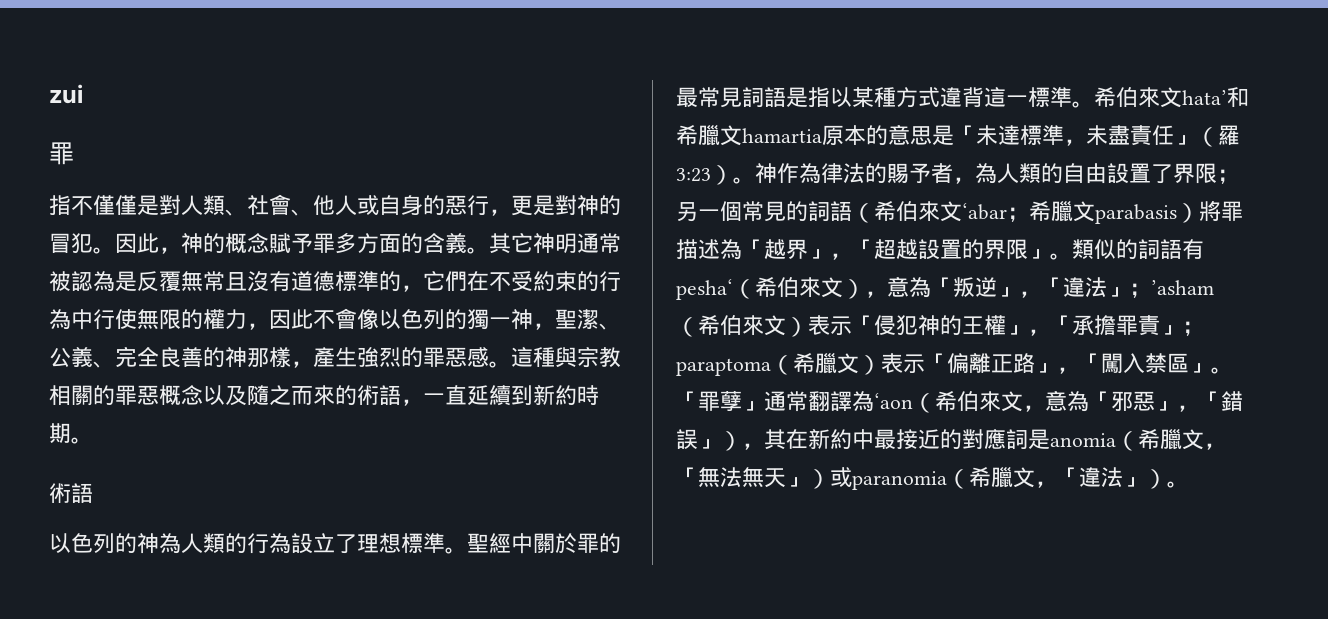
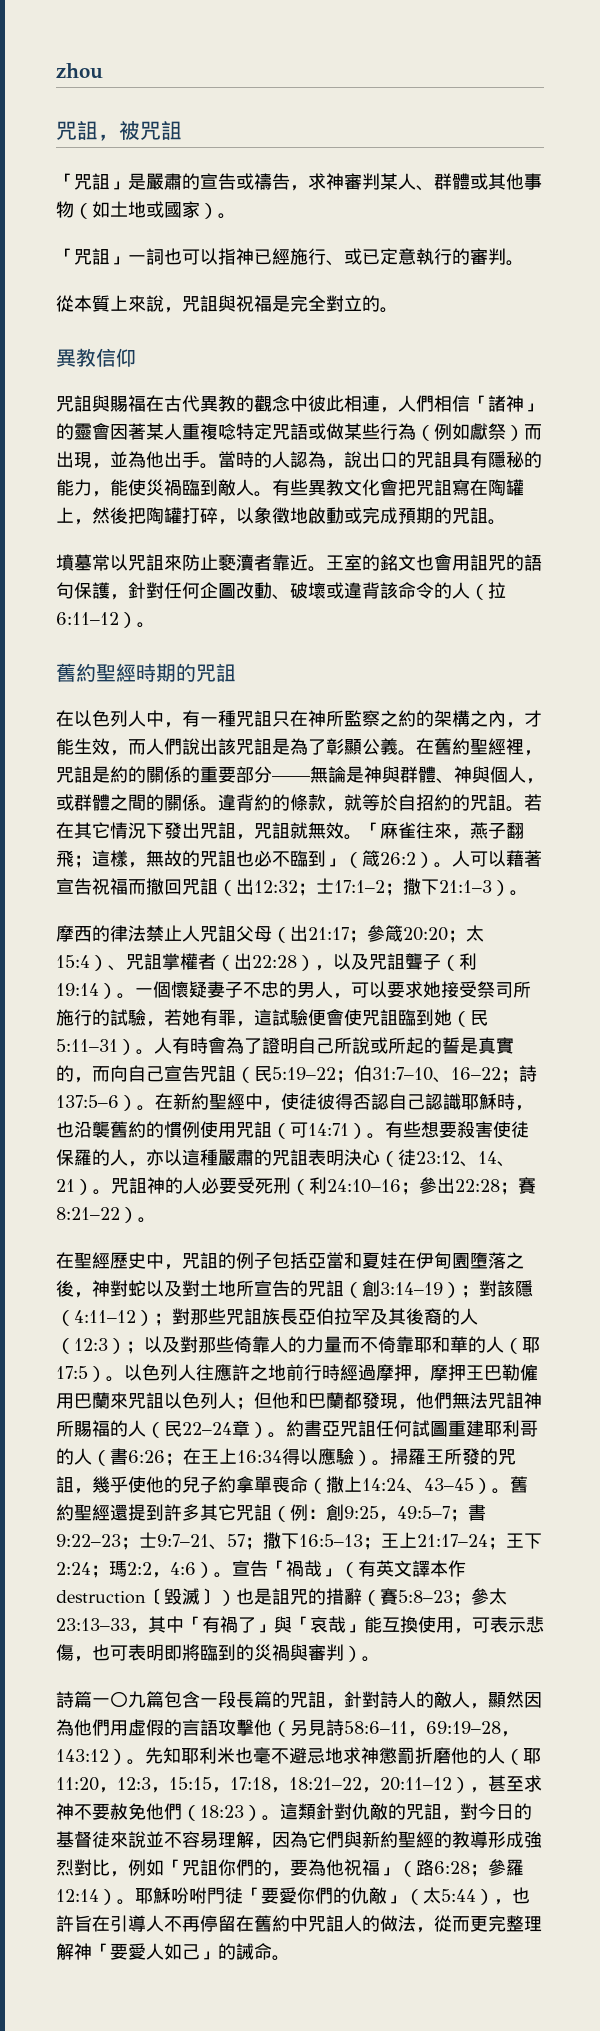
[49,84,83,104] [49,142,74,165] [49,194,621,216] [49,232,621,254] [49,271,621,292] [49,308,621,330] [49,346,621,368] [49,385,599,406] [49,423,93,444] [49,483,93,503] [49,533,621,554] [676,86,1249,108] [676,124,1240,147] [676,163,1239,185] [676,200,1243,224] [676,239,1204,260] [676,276,1214,300] [676,315,1204,337] [676,352,1233,376] [676,390,1243,413] [676,428,1226,451] [676,466,1167,490] zui // 罪 // 指不僅僅是對人類、社會、他人或自身的惡行，更是對神的冒犯。因此，神的概念賦予罪多方面的含義。其它神明通常被認為是反覆無常且沒有道德標準的，它們在不受約束的行為中行使無限的權力，因此不會像以色列的獨一神，聖潔、公義、完全良善的神那樣，產生強烈的罪惡感。這種與宗教相關的罪惡概念以及隨之而來的術語，一直延續到新約時期。 // 術語 // 以色列的神為人類的行為設立了理想標準。聖經中關於罪的最常見詞語是指以某種方式違背這一標準。希伯來文hata’和希臘文hamartia原本的意思是「未達標準，未盡責任」（羅3:23）。神作為律法的賜予者，為人類的自由設置了界限；另一個常見的詞語（希伯來文‘abar；希臘文parabasis）將罪描述為「越界」，「超越設置的界限」。類似的詞語有pesha‘（希伯來文），意為「叛逆」，「違法」；’asham（希伯來文）表示「侵犯神的王權」，「承擔罪責」；paraptoma（希臘文）表示「偏離正路」，「闖入禁區」。「罪孽」通常翻譯為‘aon（希伯來文，意為「邪惡」，「錯誤」），其在新約中最接近的對應詞是anomia（希臘文，「無法無天」）或paranomia（希臘文，「違法」） -> [56,63,103,79] [56,121,182,141] [56,173,542,191] [56,201,236,219] [56,248,524,266] [56,295,398,313] [56,348,136,367] [56,395,542,413] [56,423,542,441] [56,451,542,469] [56,479,524,497] [56,507,506,525] [56,554,542,572] [56,582,506,600] [56,612,155,628] [56,663,236,682] [56,710,542,728] [56,738,542,756] [56,766,544,784] [56,794,542,812] [56,822,524,840] [56,850,542,868] [56,878,528,896] [56,925,484,943] [56,953,477,971] [56,981,531,999] [56,1009,488,1027] [56,1037,514,1055] [56,1065,537,1083] [56,1093,533,1111] [56,1121,529,1139] [56,1149,515,1167] [56,1177,536,1195] [56,1207,156,1223] [56,1252,524,1270] [56,1280,533,1298] [56,1308,478,1326] [56,1336,540,1354] [56,1364,538,1382] [56,1392,542,1410] [56,1420,538,1438] [56,1448,516,1466] [56,1476,528,1494] [56,1504,486,1522] [56,1532,542,1550] [56,1560,466,1578] [56,1588,507,1606] [56,1616,544,1634] [56,1644,380,1662] [56,1691,542,1709] [56,1719,519,1737] [56,1747,541,1765] [56,1775,542,1793] [56,1803,532,1821] [56,1831,542,1849] [56,1859,524,1877] [56,1887,530,1905] [56,1915,542,1933] [56,1943,272,1960] zhou // 咒詛，被咒詛 // 「咒詛」是嚴肅的宣告或禱告，求神審判某人、群體或其他事物（如土地或國家）。 // 「咒詛」一詞也可以指神已經施行、或已定意執行的審判。 // 從本質上來說，咒詛與祝福是完全對立的。 // 異教信仰 // 咒詛與賜福在古代異教的觀念中彼此相連，人們相信「諸神」的靈會因著某人重複唸特定咒語或做某些行為（例如獻祭）而出現，並為他出手。當時的人認為，說出口的咒詛具有隱秘的能力，能使災禍臨到敵人。有些異教文化會把咒詛寫在陶罐上，然後把陶罐打碎，以象徵地啟動或完成預期的咒詛。 // 墳墓常以咒詛來防止褻瀆者靠近。王室的銘文也會用詛咒的語句保護，針對任何企圖改動、破壞或違背該命令的人（拉6:11–12）。 // 舊約聖經時期的咒詛 // 在以色列人中，有一種咒詛只在神所監察之約的架構之內，才能生效，而人們說出該咒詛是為了彰顯公義。在舊約聖經裡，咒詛是約的關係的重要部分——無論是神與群體、神與個人，或群體之間的關係。違背約的條款，就等於自招約的咒詛。若在其它情況下發出咒詛，咒詛就無效。「麻雀往來，燕子翻飛；這樣，無故的咒詛也必不臨到」（箴26:2）。人可以藉著宣告祝福而撤回咒詛（出12:32；士17:1–2；撒下21:1–3）。 // 摩西的律法禁止人咒詛父母（出21:17；參箴20:20；太15:4）、咒詛掌權者（出22:28），以及咒詛聾子（利19:14）。一個懷疑妻子不忠的男人，可以要求她接受祭司所施行的試驗，若她有罪，這試驗便會使咒詛臨到她（民5:11–31）。人有時會為了證明自己所說或所起的誓是真實的，而向自己宣告咒詛（民5:19–22；伯31:7–10、16–22；詩137:5–6）。在新約聖經中，使徒彼得否認自己認識耶穌時，也沿襲舊約的慣例使用咒詛（可14:71）。有些想要殺害使徒保羅的人，亦以這種嚴肅的咒詛表明決心（徒23:12、14、21）。咒詛神的人必要受死刑（利24:10–16；參出22:28；賽8:21–22）。 // 在聖經歷史中，咒詛的例子包括亞當和夏娃在伊甸園墮落之後，神對蛇以及對土地所宣告的咒詛（創3:14–19）；對該隱（4:11–12）；對那些咒詛族長亞伯拉罕及其後裔的人（12:3）；以及對那些倚靠人的力量而不倚靠耶和華的人（耶17:5）。以色列人往應許之地前行時經過摩押，摩押王巴勒僱用巴蘭來咒詛以色列人；但他和巴蘭都發現，他們無法咒詛神所賜福的人（民22–24章）。約書亞咒詛任何試圖重建耶利哥的人（書6:26；在王上16:34得以應驗）。掃羅王所發的咒詛，幾乎使他的兒子約拿單喪命（撒上14:24、43–45）。舊約聖經還提到許多其它咒詛（例：創9:25，49:5–7；書9:22–23；士9:7–21、57；撒下16:5–13；王上21:17–24；王下2:24；瑪2:2，4:6）。宣告「禍哉」（有英文譯本作destruction〔毀滅〕）也是詛咒的措辭（賽5:8–23；參太23:13–33，其中「有禍了」與「哀哉」能互換使用，可表示悲傷，也可表明即將臨到的災禍與審判）。 // 詩篇一〇九篇包含一段長篇的咒詛，針對詩人的敵人，顯然因為他們用虛假的言語攻擊他（另見詩58:6–11，69:19–28，143:12）。先知耶利米也毫不避忌地求神懲罰折磨他的人（耶11:20，12:3，15:15，17:18，18:21–22，20:11–12），甚至求神不要赦免他們（18:23）。這類針對仇敵的咒詛，對今日的基督徒來說並不容易理解，因為它們與新約聖經的教導形成強烈對比，例如「咒詛你們的，要為他祝福」（路6:28；參羅12:14）。耶穌吩咐門徒「要愛你們的仇敵」（太5:44），也許旨在引導人不再停留在舊約中咒詛人的做法，從而更完整理解神「要愛人如己」的誡命

